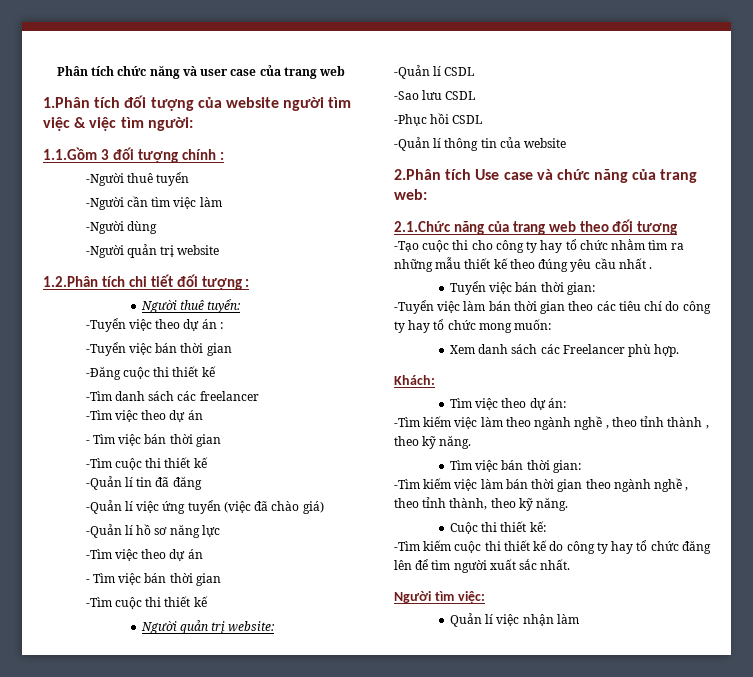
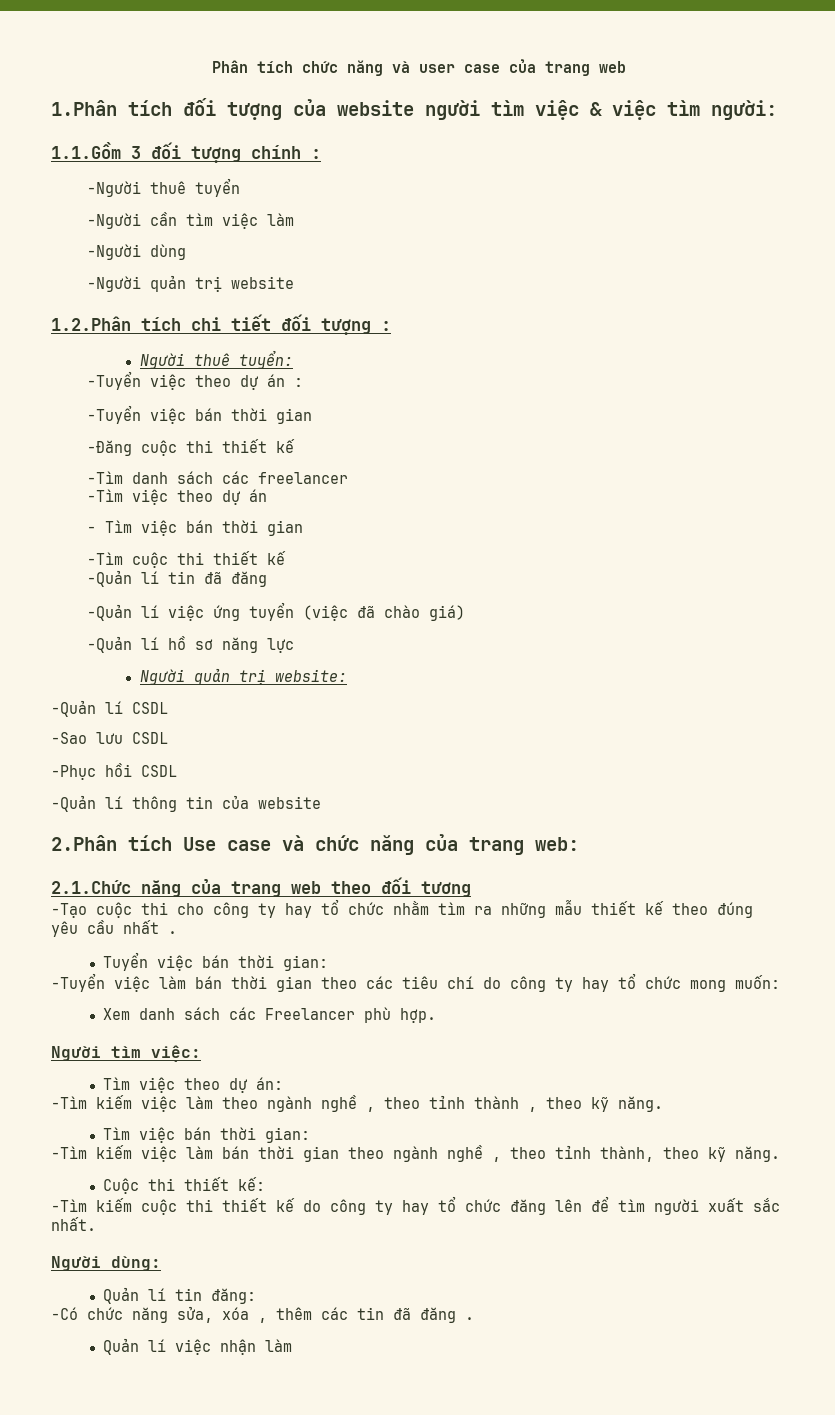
[85,549,203,561] [85,573,221,586] [85,596,208,609] // -Tìm việc theo dự án // - Tìm việc bán thời gian // -Tìm cuộc thi thiết kế -> (295, 645) none
[394,375,435,385] Khách: -> [51,1045,201,1062] Người tìm việc:
[434,591,485,603] tìm việc: -> [111,1256,161,1271] [103,1287,257,1304] [51,1306,474,1323] dùng: // Quản lí tin đăng: // -Có chức năng sửa, xóa , thêm các tin đã đăng .

